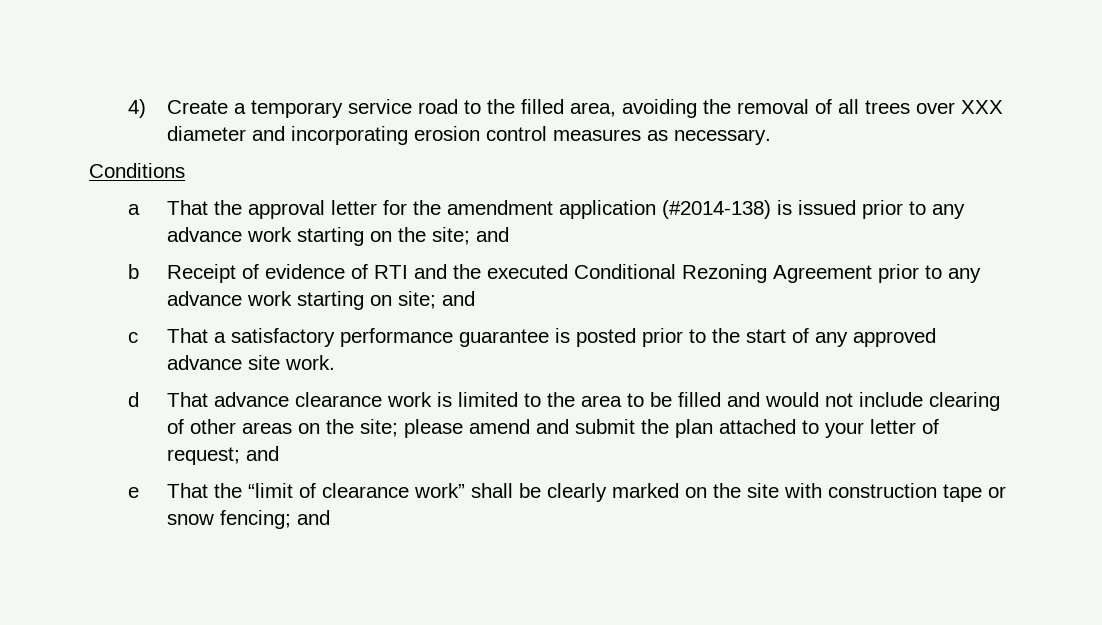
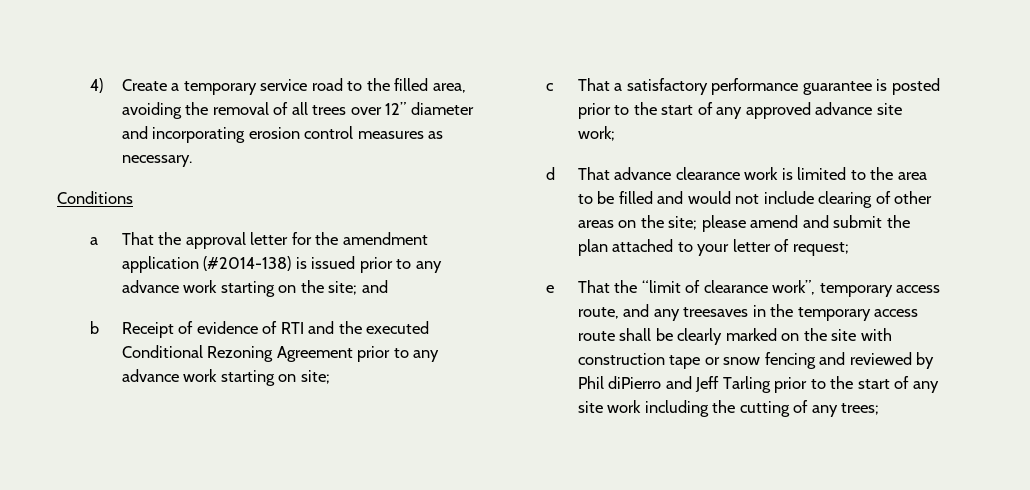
[961,100,1004,114] XXX -> [385,102,407,115] 12”
[442,291,476,306] and -> (330, 377) none
[285,355,336,370] work. -> [578,126,616,141] work;
[246,446,280,461] and -> (849, 249) none
[414,483,466,498] work” -> [772,280,941,297] [578,304,919,321] [578,331,616,341] work”, temporary access route, and any treesaves in the temporary access route
[220,510,331,529] fencing; and -> [764,352,935,369] [578,376,939,393] [578,400,880,417] fencing and reviewed by Phil diPierro and Jeff Tarling prior to the start of any site work including the cutting of any trees;

